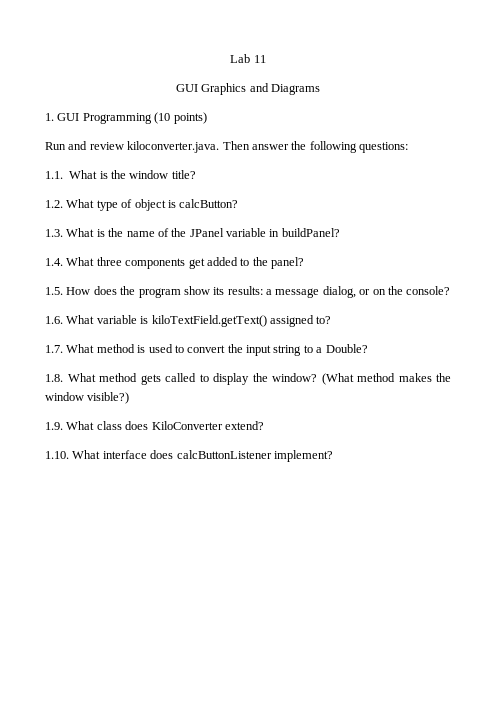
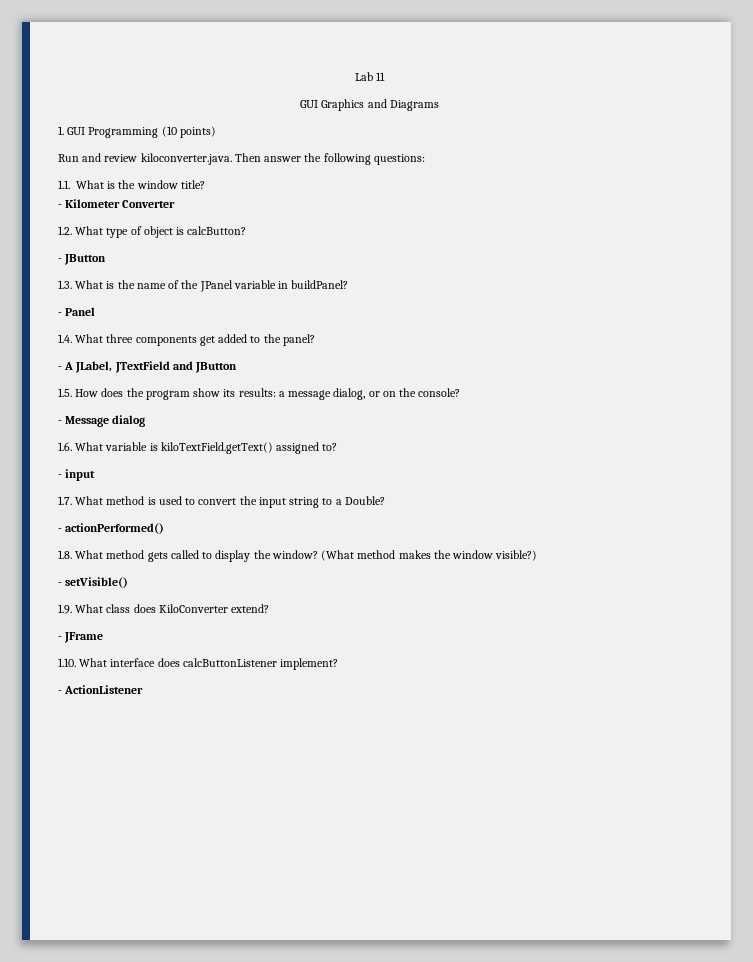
(196, 174) none -> [58,199,176,208] // - Kilometer Converter
(239, 203) none -> [58,254,107,265] // - JButton
(340, 232) none -> [58,307,96,316] // - Panel
(304, 263) none -> [58,361,238,373] // - A JLabel, JTextField and JButton
(451, 290) none -> [58,415,146,427] // - Message dialog
(332, 320) none -> [58,469,96,481] // - input
(368, 348) none -> [58,523,165,534] // - actionPerformed()
(130, 398) none -> [58,577,129,588] // - setVisible()
(264, 425) none -> [58,632,104,643] // - JFrame
(333, 456) none -> [58,685,144,694] // - ActionListener

